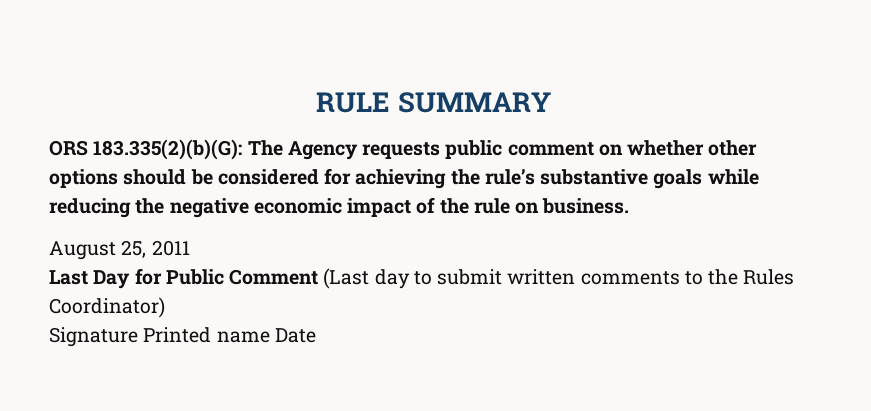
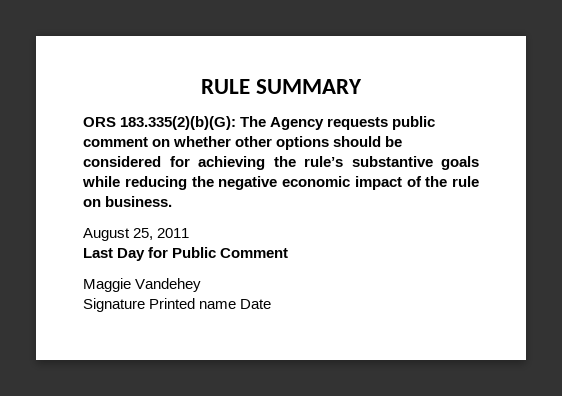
[323,268,795,289] [49,297,165,318] (Last day to submit written comments to the Rules Coordinator) -> [83,278,202,292] // Maggie Vandehey

